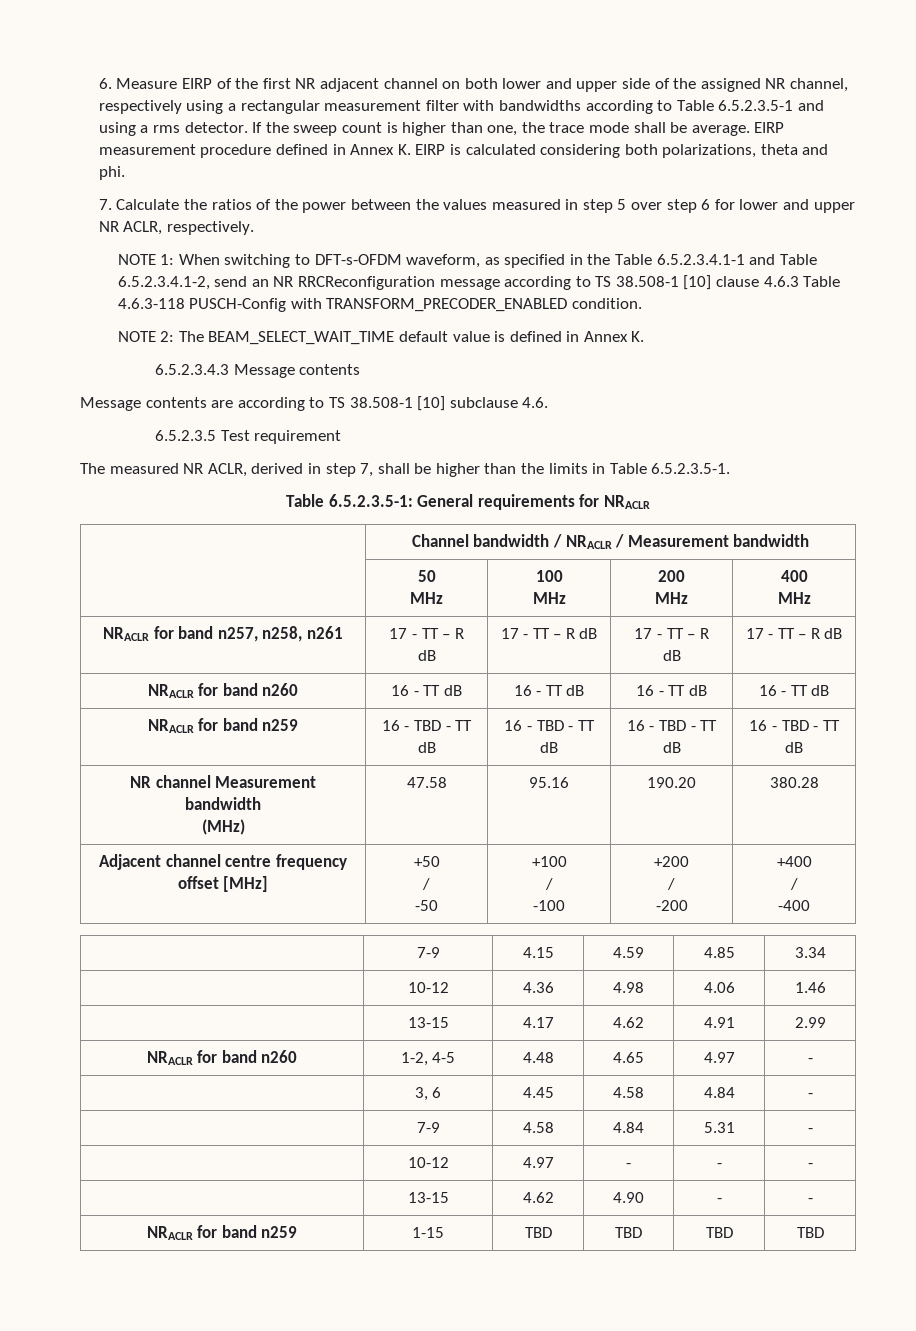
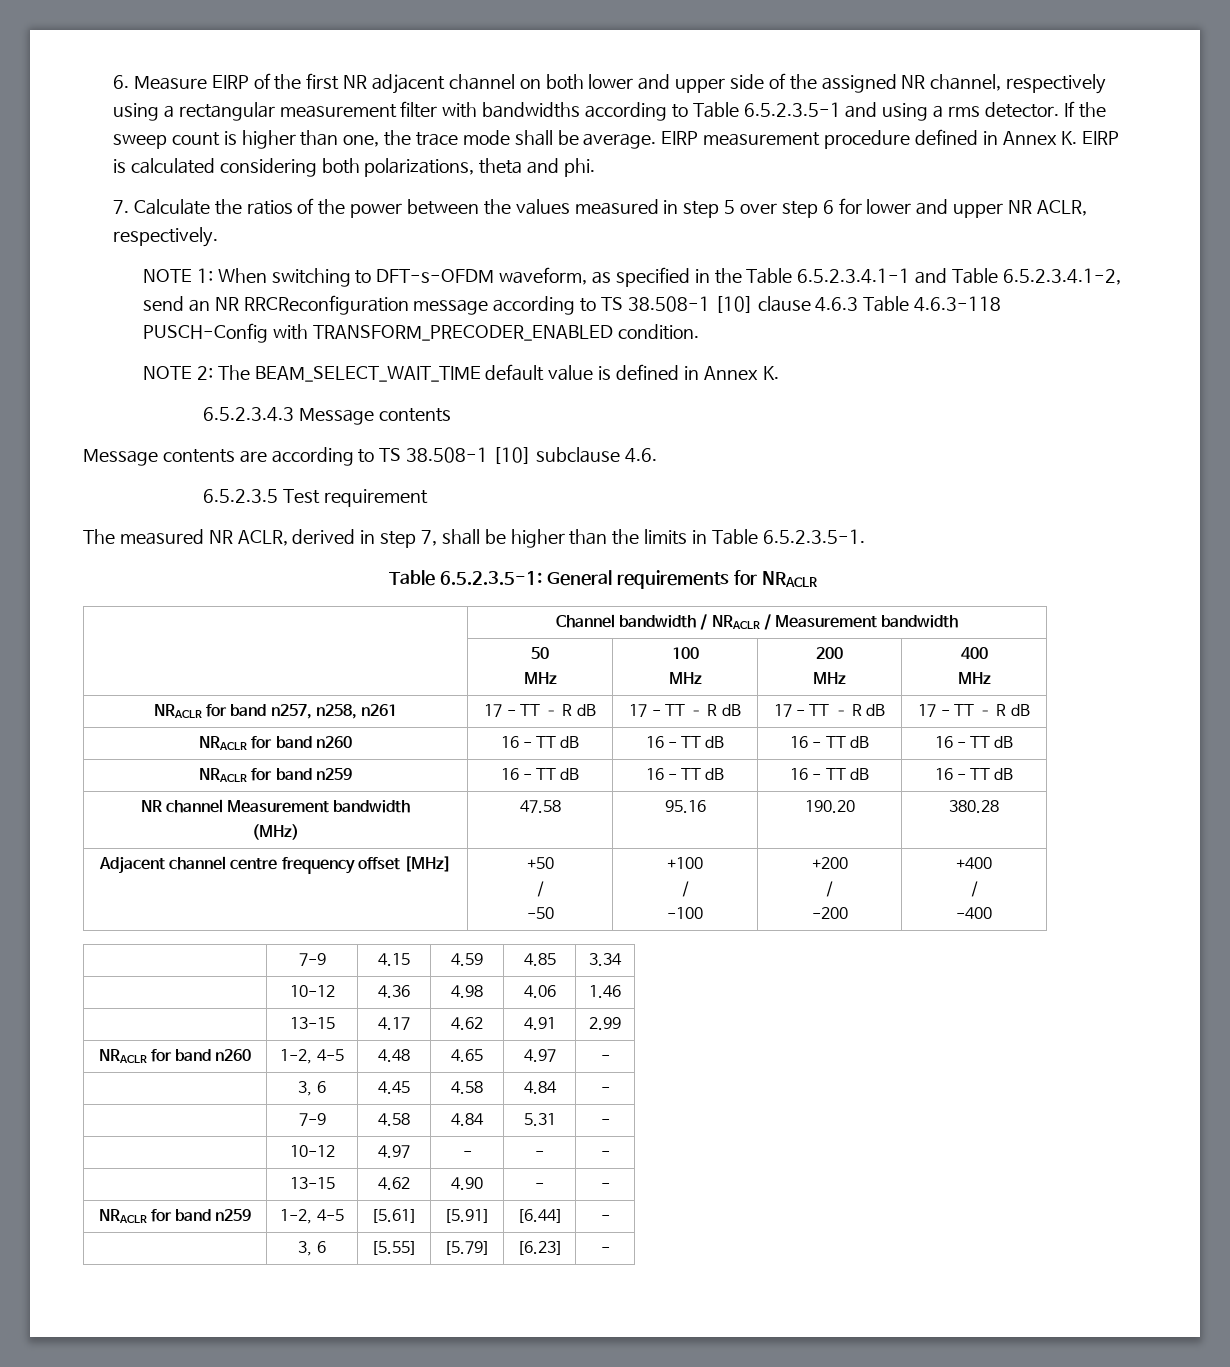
[414,720,473,731] [417,742,436,753] [504,720,595,731] [540,742,558,753] [626,720,718,731] [662,742,681,753] [749,720,819,731] TBD - TT dB | 16 - TBD - TT dB | 16 - TBD - TT dB | 16 - TBD - -> [536,768,580,780] [645,768,725,780] [790,768,869,780] [934,768,966,780] TT dB | 16 - TT dB | 16 - TT dB | 16 -
[412,1227,444,1238] [524,1227,552,1238] [615,1227,642,1238] [705,1227,733,1238] [796,1227,824,1238] 1-15 | TBD | TBD | TBD | TBD -> [280,1209,344,1224] [371,1209,417,1223] [444,1209,490,1223] [516,1209,563,1223] [600,1215,610,1221] [298,1241,326,1256] [371,1241,417,1255] [444,1241,490,1255] [516,1241,563,1255] [600,1247,610,1253] 1-2, 4-5 | [5.61] | [5.91] | [6.44] | - // | 3, 6 | [5.55] | [5.79] | [6.23] | -

